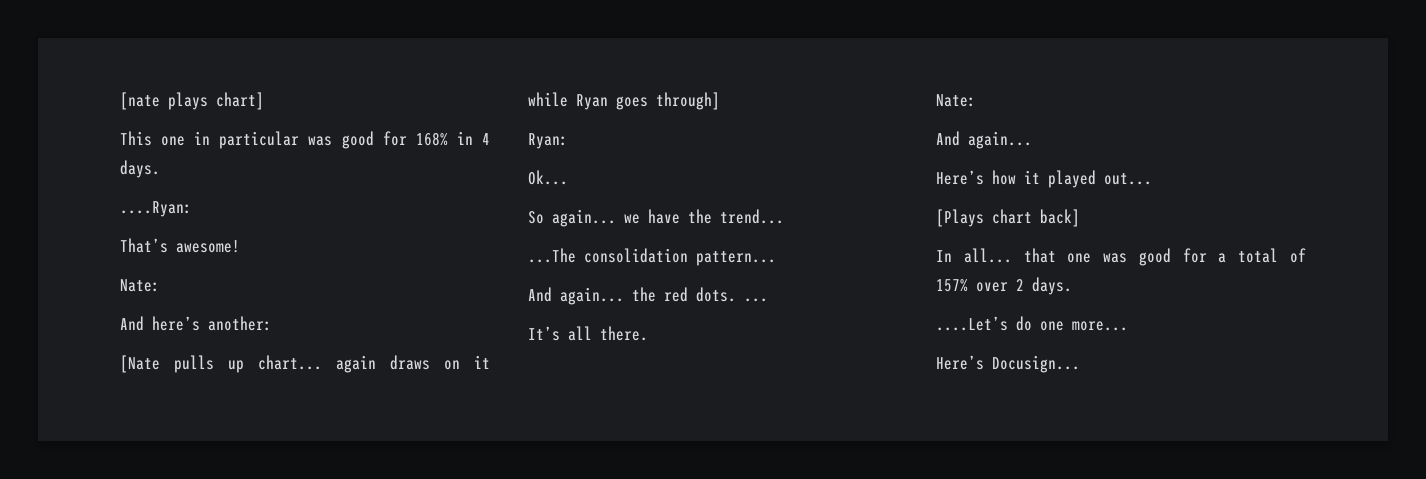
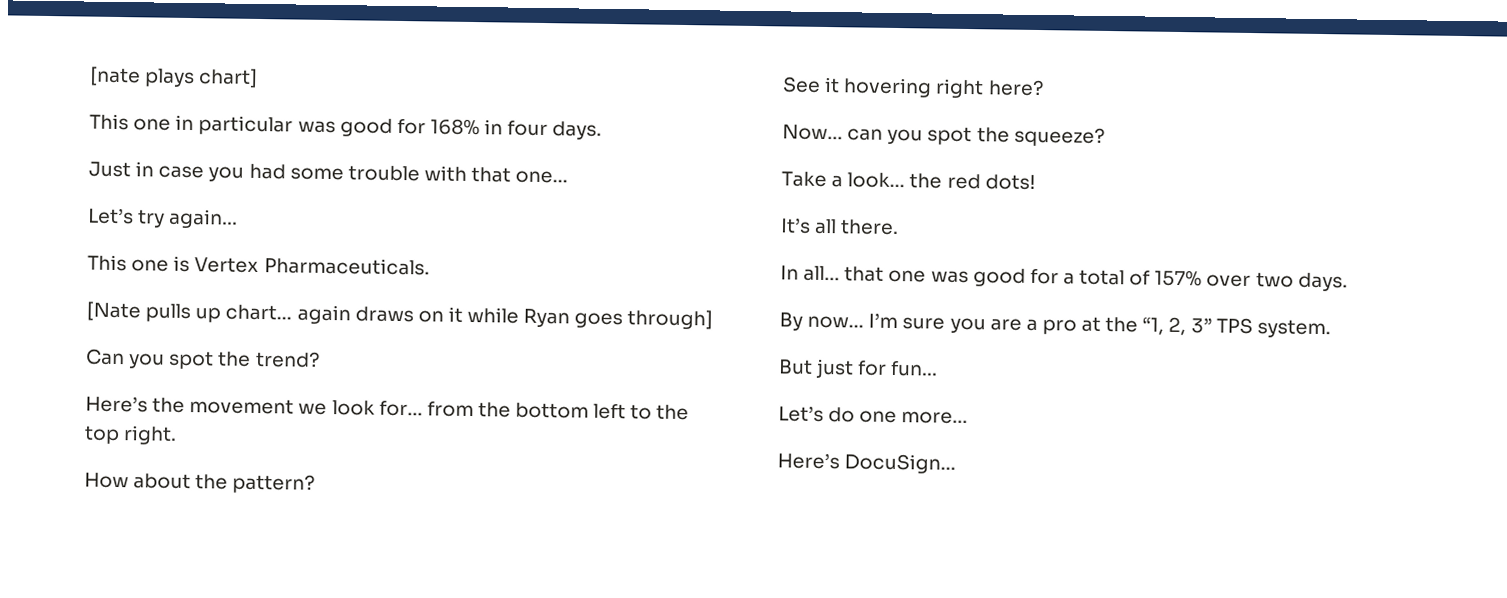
[481,133,490,145] [120,160,160,178] [120,201,192,217] [120,238,240,253] [120,279,160,292] [120,316,272,331] 4 days. // ....Ryan: // That’s awesome! // Nate: // And here’s another: -> [507,120,603,140] [88,161,569,184] [87,207,239,229] [87,254,430,276] four days. // Just in case you had some trouble with that one... // Let’s try again... // This one is Vertex Pharmaceuticals.
[528,133,568,149] [528,170,568,185] [528,209,784,227] [528,248,776,266] [528,287,768,305] [528,326,648,341] [936,94,976,107] [936,131,1032,149] [936,170,1152,188] [936,209,1080,227] Ryan: // Ok... // So again... we have the trend... // ...The consolidation pattern... // And again... the red dots. ... // It’s all there. // Nate: // And again... // Here’s how it played out... // [Plays chart back] -> [86,348,320,370] [85,395,690,421] [84,425,178,445] [84,472,316,494] [782,76,1044,99] [782,124,1105,147] [781,171,1036,190] [780,217,900,236] Can you spot the trend? // Here’s the movement we look for... from the bottom left to the top right. // How about the pattern? // See it hovering right here? // Now... can you spot the squeeze? // Take a look... the red dots! // It’s all there.
[1016,277,1072,295] [936,316,1008,331] 2 days. // ....Let’s -> [1255,272,1348,292] [779,312,1331,339] [778,358,939,379] [778,405,824,422] two days. // By now... I’m sure you are a pro at the “1, 2, 3” TPS system. // But just for fun... // Let’s
[992,355,1080,373] Docusign... -> [844,453,957,474] DocuSign...

